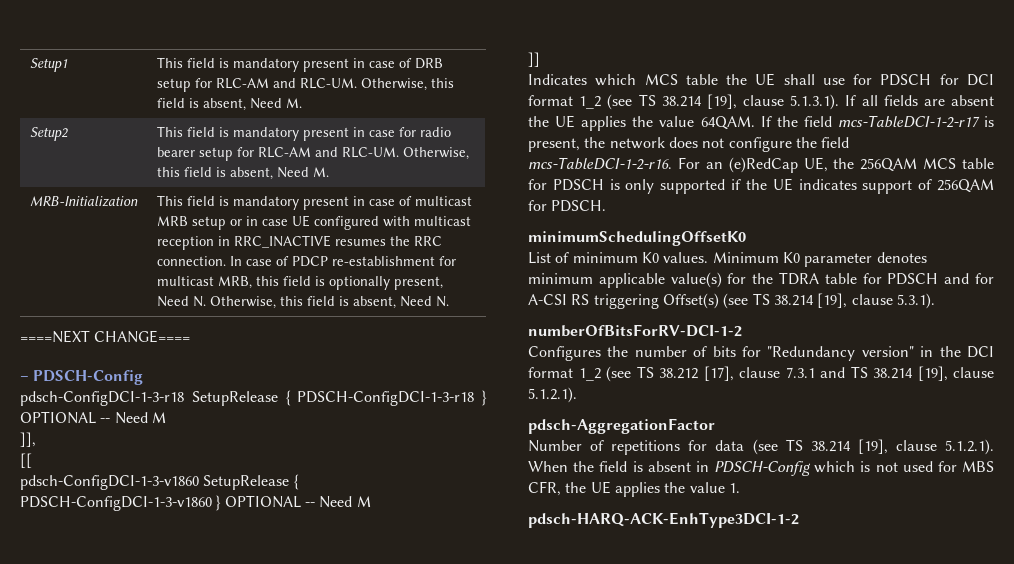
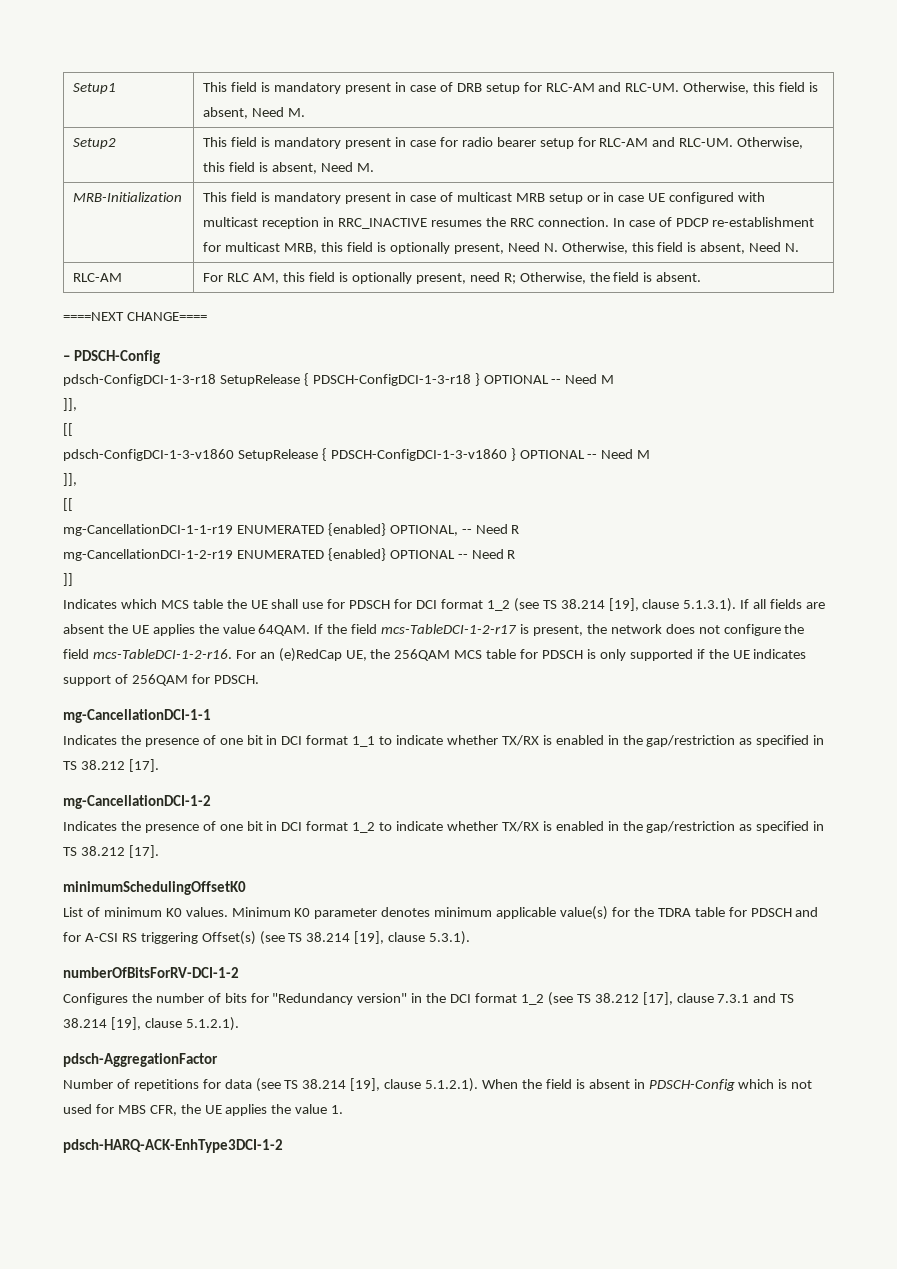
(449, 301) none -> [73,273,123,282] [203,272,702,284] // RLC-AM | For RLC AM, this field is optionally present, need R; Otherwise, the field is absent.
(371, 501) none -> [63,473,77,486] [63,498,73,511] [63,523,520,536] [63,548,516,561] // ]], // [[ // mg-CancellationDCI-1-1-r19 ENUMERATED {enabled} OPTIONAL, -- Need R // mg-CancellationDCI-1-2-r19 ENUMERATED {enabled} OPTIONAL -- Need R
(607, 206) none -> [63,709,211,723] [63,735,825,747] [63,759,159,772] [63,795,211,809] [63,821,825,833] [63,845,159,858] // mg-CancellationDCI-1-1 // Indicates the presence of one bit in DCI format 1_1 to indicate whether TX/RX is enabled in the gap/restriction as specified in TS 38.212 [17]. // mg-CancellationDCI-1-2 // Indicates the presence of one bit in DCI format 1_2 to indicate whether TX/RX is enabled in the gap/restriction as specified in TS 38.212 [17].

